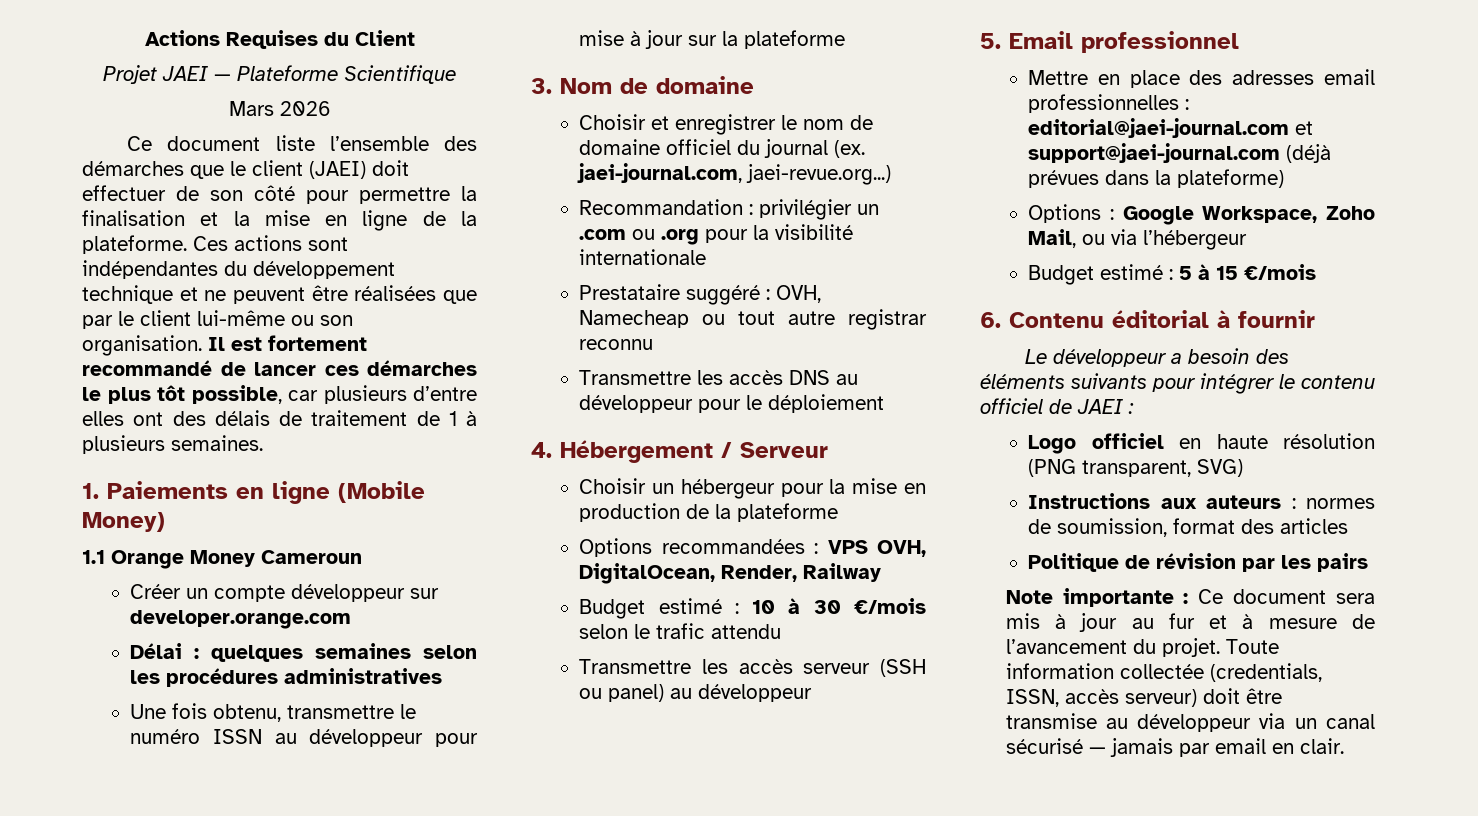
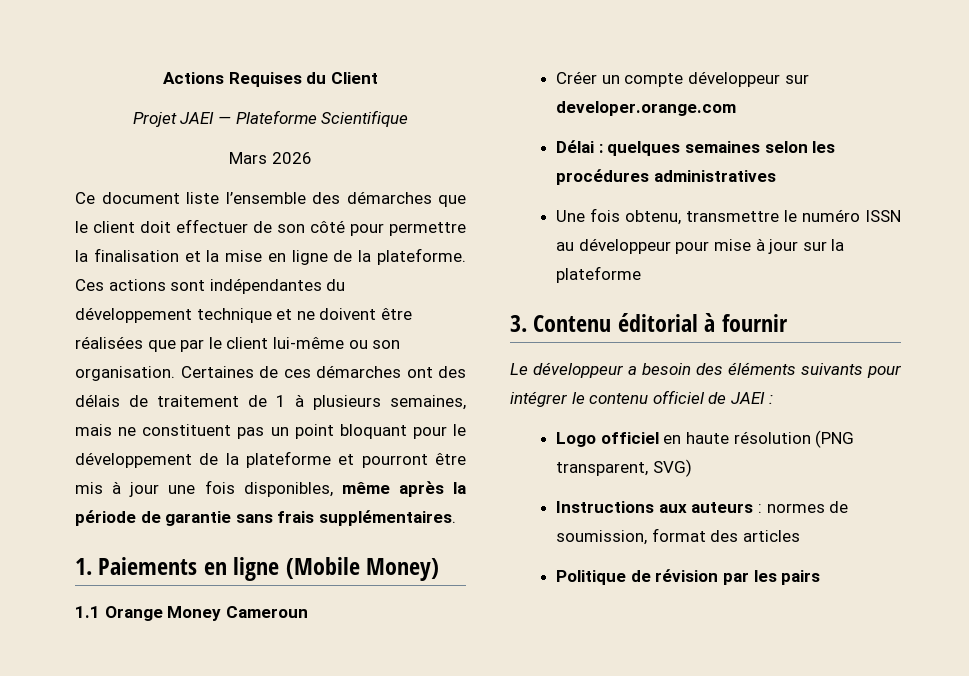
[309,161,366,179] (JAEI) -> (135, 227) none
[233,287,305,304] peuvent -> [319,308,377,320] doivent
[208,335,367,351] [82,360,477,376] [82,385,477,404] [82,411,124,426] Il est fortement recommandé de lancer ces démarches le plus tôt possible, car plusieurs d’entre elles -> [180,365,401,378] Certaines de ces démarches
[171,435,263,451] semaines. -> [390,395,466,410] [75,424,466,439] [75,451,466,468] [75,480,466,497] [75,510,456,526] semaines, mais ne constituent pas un point bloquant pour le développement de la plateforme et pourront être mis à jour une fois disponibles, même après la période de garantie sans frais supplémentaires.
[560,76,754,94] [579,114,874,135] [579,139,866,158] [577,163,892,185] [579,199,880,220] [579,224,854,245] [579,249,707,265] [579,284,822,305] [579,309,927,330] [579,339,654,350] [579,370,859,385] [579,394,885,413] [531,440,828,463] [579,478,926,499] [579,503,839,522] [579,538,926,557] [579,563,882,584] [579,598,926,619] [579,623,782,639] [579,659,926,677] [579,684,813,702] [980,31,1239,53] [1028,69,1375,88] [1028,94,1190,113] [1028,118,1314,138] [1028,143,1332,163] [1028,169,1285,188] [1028,204,1375,225] [1028,229,1248,250] [1028,264,1317,285] [980,312,1001,328] Nom de domaine // Choisir et enregistrer le nom de domaine officiel du journal (ex. jaei-journal.com, jaei-revue.org...) // Recommandation : privilégier un .com ou .org pour la visibilité internationale // Prestataire suggéré : OVH, Namecheap ou tout autre registrar reconnu // Transmettre les accès DNS au développeur pour le déploiement // 4. Hébergement / Serveur // Choisir un hébergeur pour la mise en production de la plateforme // Options recommandées : VPS OVH, DigitalOcean, Render, Railway // Budget estimé : 10 à 30 €/mois selon le trafic attendu // Transmettre les accès serveur (SSH ou panel) au développeur // 5. Email professionnel // Mettre en place des adresses email professionnelles : editorial@jaei-journal.com et support@jaei-journal.com (déjà prévues dans la plateforme) // Options : Google Workspace, Zoho Mail, ou via l’hébergeur // Budget estimé : 5 à 15 €/mois // 6. -> (527, 323) none
[1005,588,1375,607] [1005,613,1375,632] [1005,638,1279,657] [1005,663,1322,682] [1005,688,1282,707] [1005,713,1375,732] [1005,738,1344,757] // Note importante : Ce document sera mis à jour au fur et à mesure de l’avancement du projet. Toute information collectée (credentials, ISSN, accès serveur) doit être transmise au développeur via un canal sécurisé — jamais par email en clair. -> (821, 577) none

